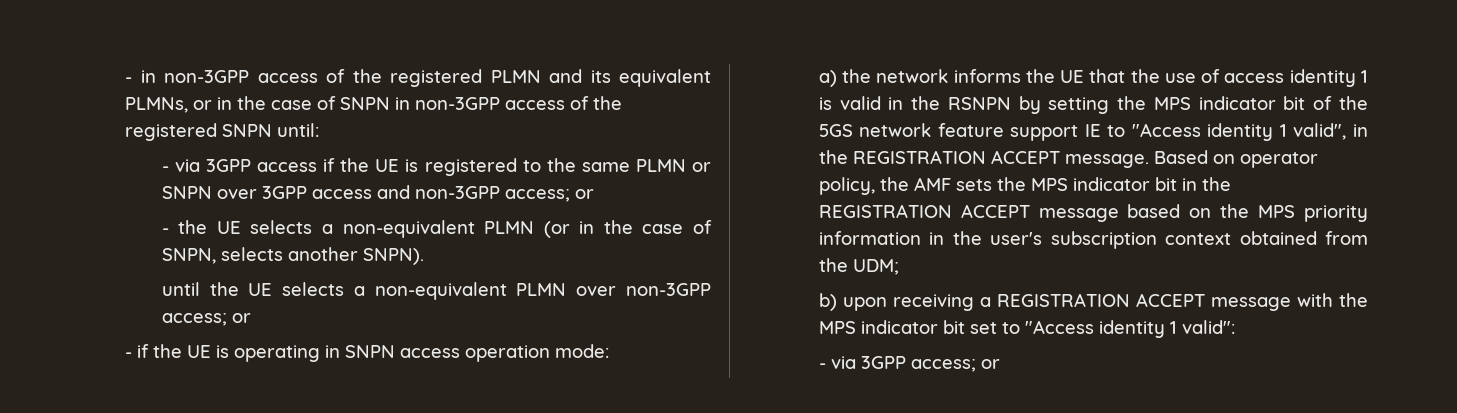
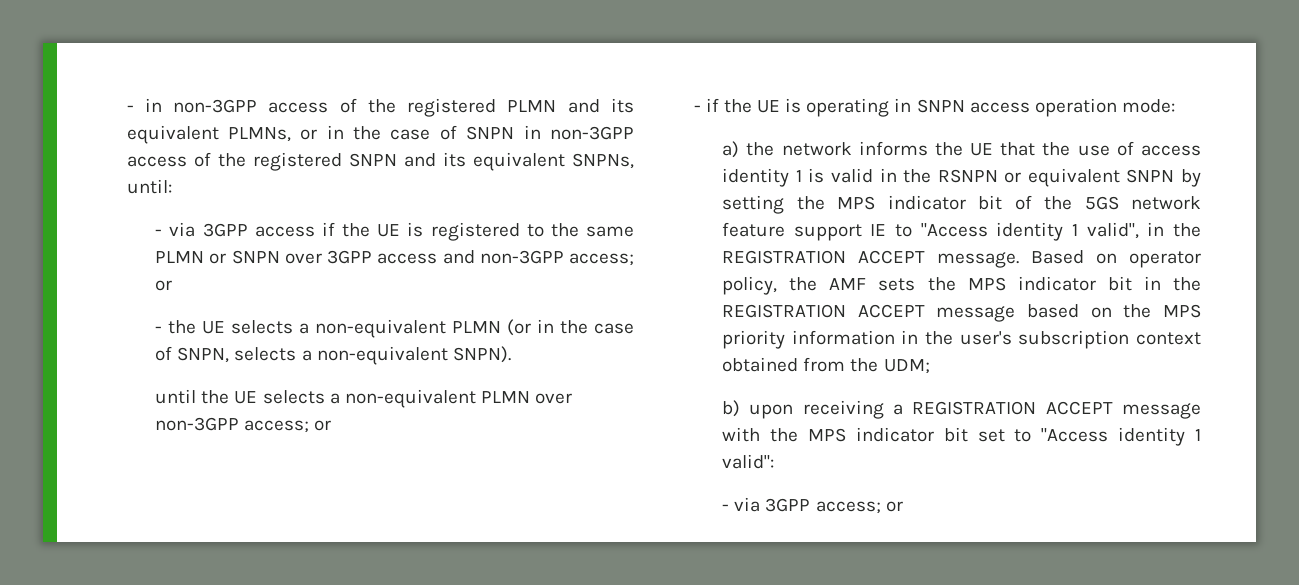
(273, 130) none -> [403,152,634,171] and its equivalent SNPNs,
[287,247,358,261] another -> [301,346,448,365] a non-equivalent
(1011, 103) none -> [1004,168,1175,187] or equivalent SNPN

